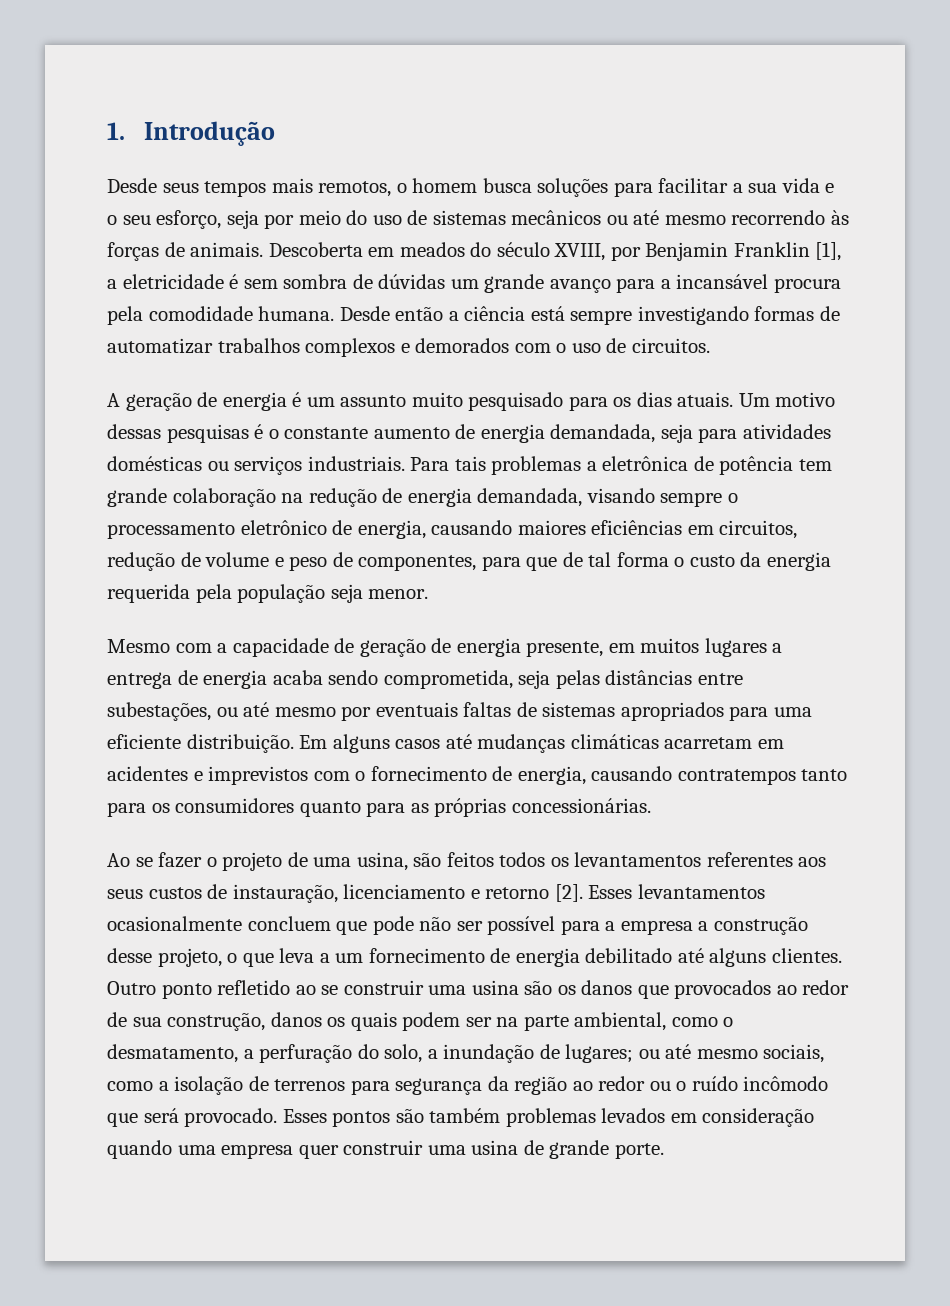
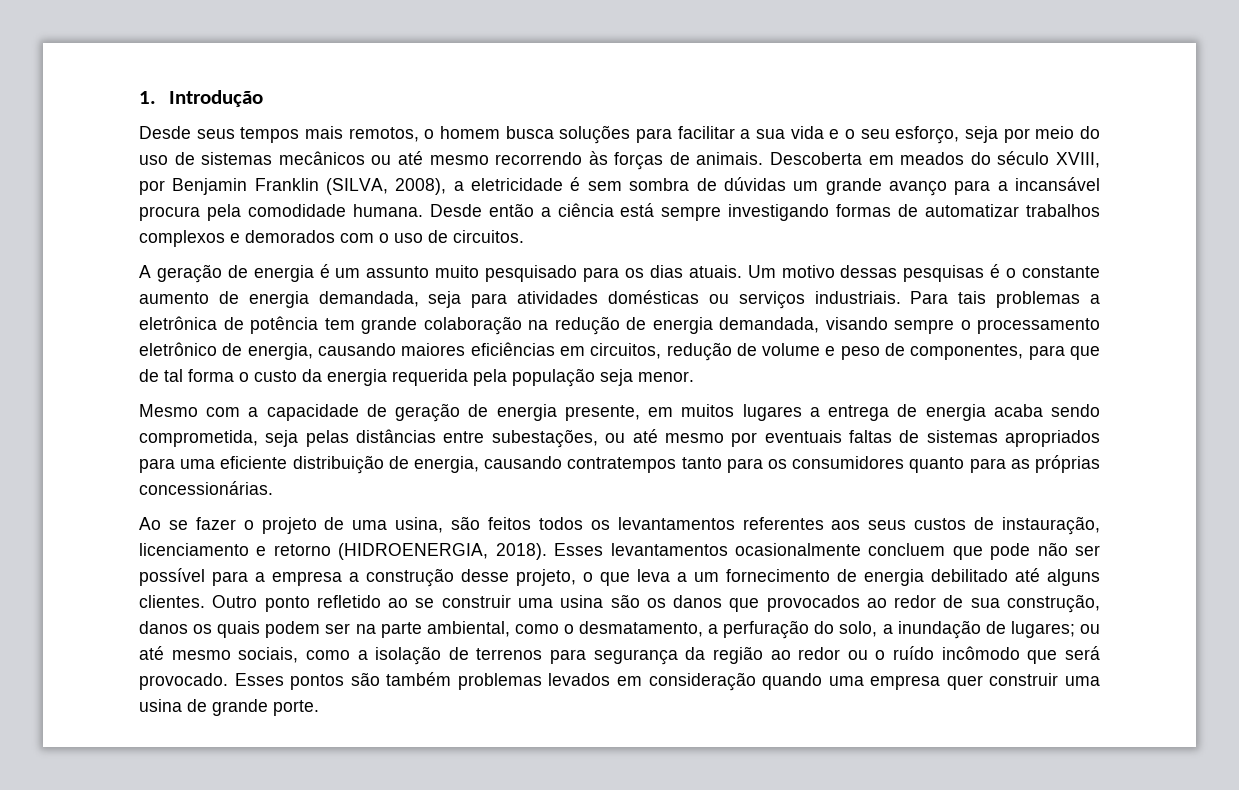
[815,242,842,261] [1], -> [326,178,447,195] (SILVA, 2008),
[186,734,784,753] [107,766,487,785] distribuição. Em alguns casos até mudanças climáticas acarretam em acidentes e imprevistos com o fornecimento -> [292,455,384,474] distribuição
[554,884,583,902] [2]. -> [338,543,547,560] (HIDROENERGIA, 2018).

